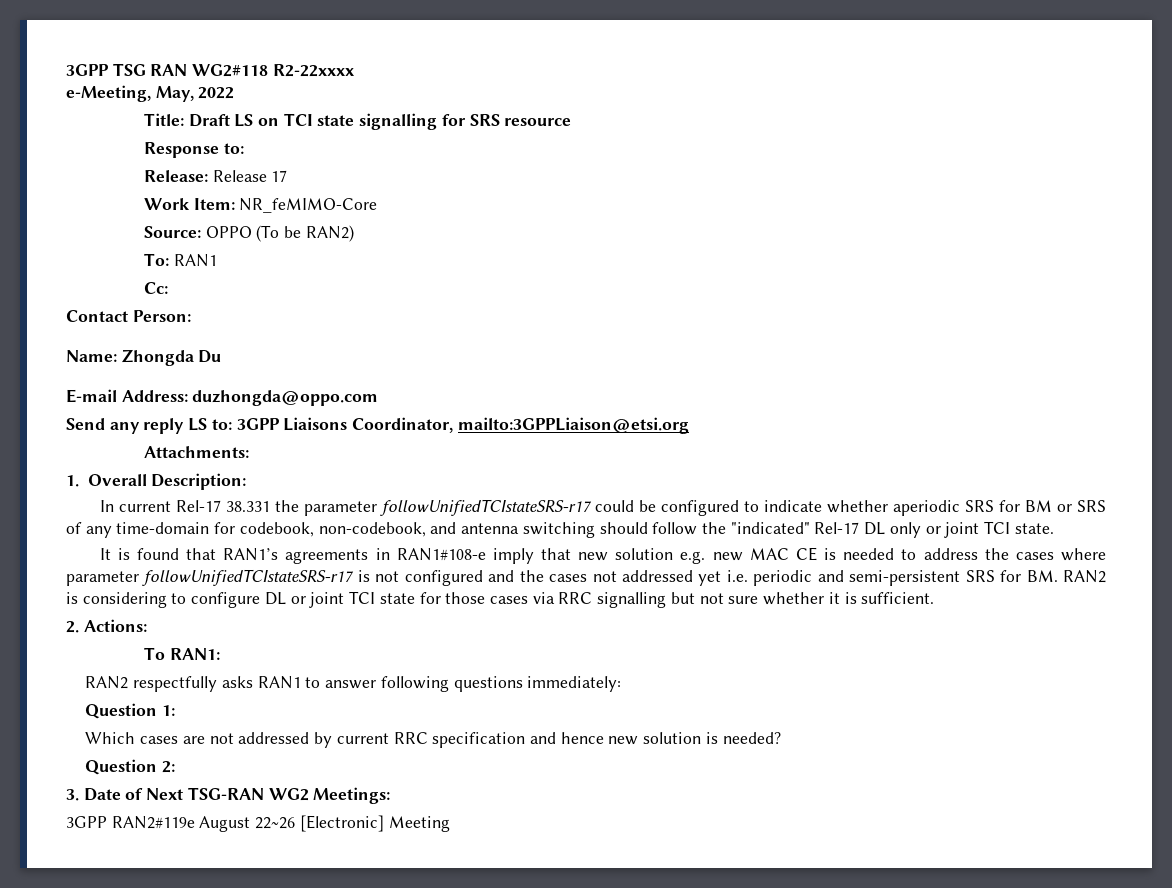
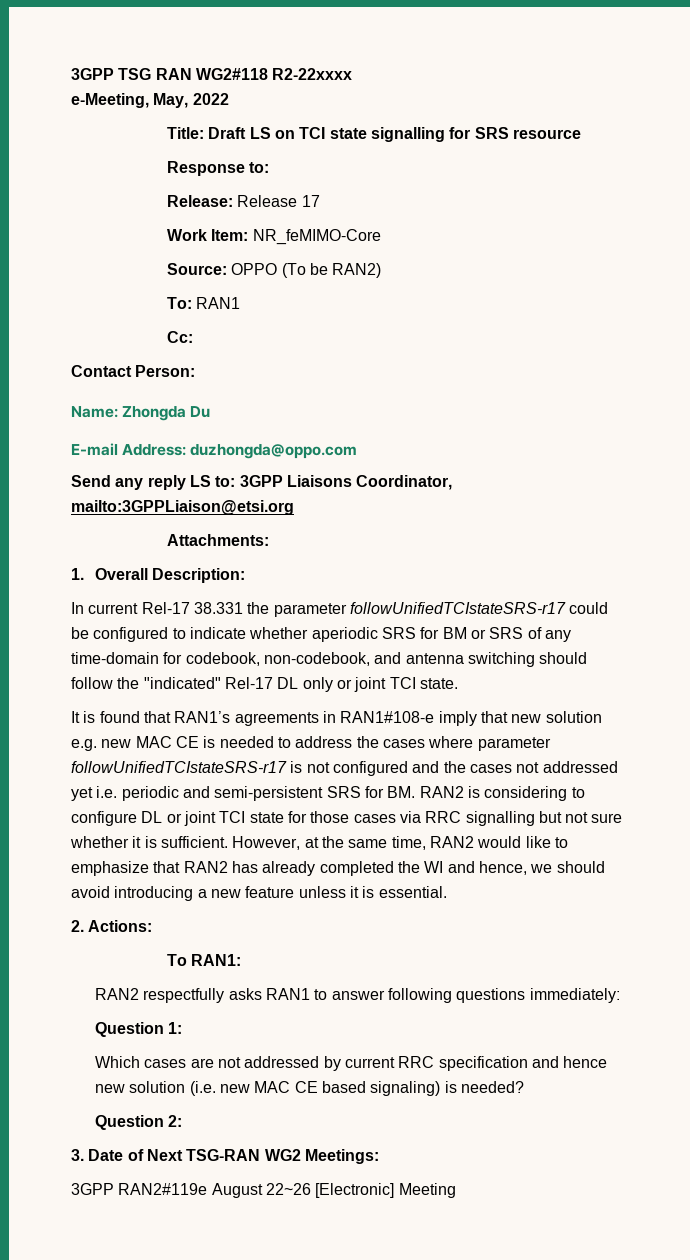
(935, 598) none -> [232,836,568,850] [71,861,605,876] [71,886,447,901] However, at the same time, RAN2 would like to emphasize that RAN2 has already completed the WI and hence, we should avoid introducing a new feature unless it is essential.
(702, 738) none -> [189,1081,441,1096] (i.e. new MAC CE based signaling)

